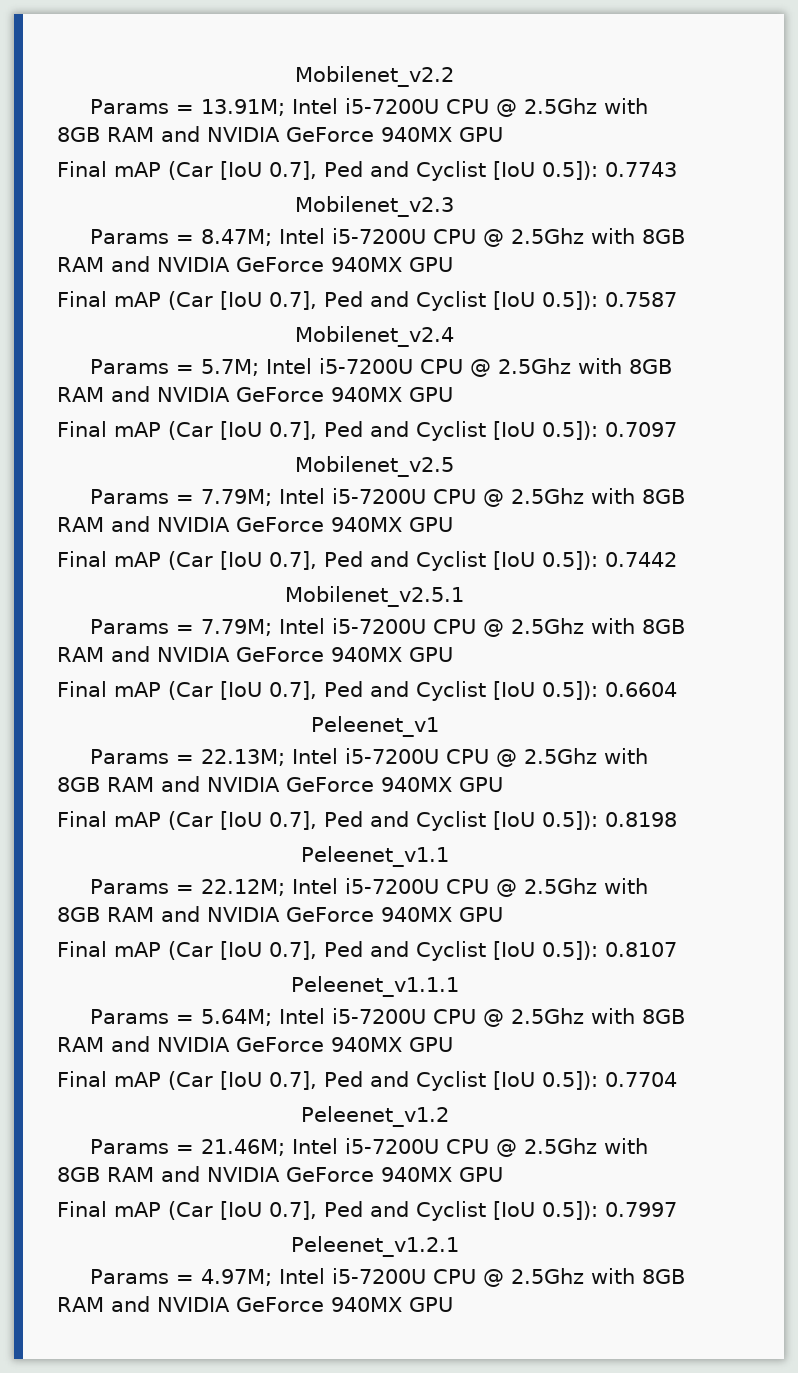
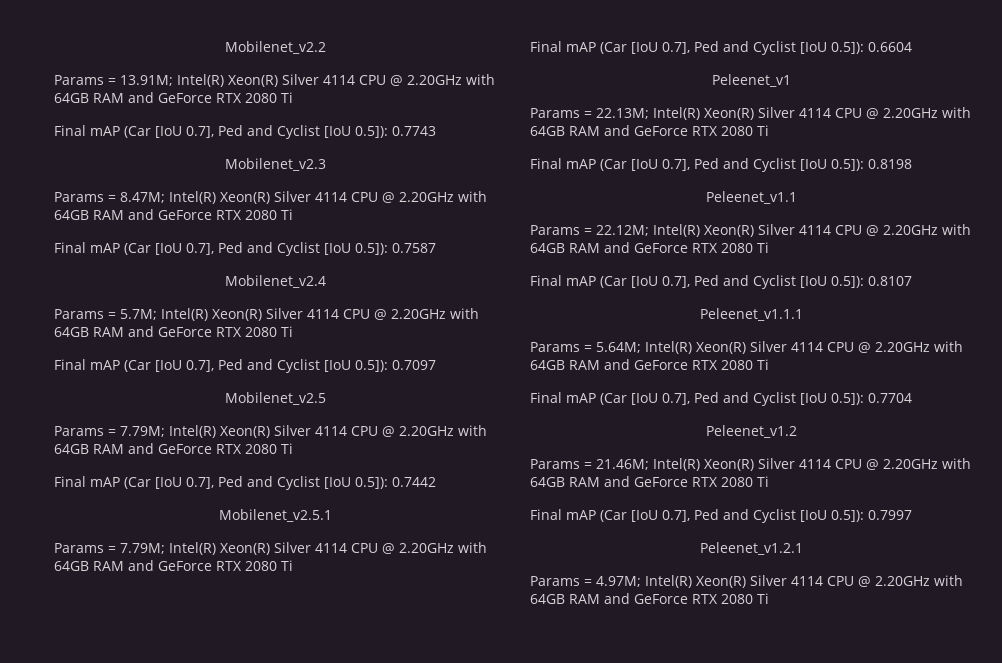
[292,98,649,117] [57,126,503,142] Intel i5-7200U CPU @ 2.5Ghz with 8GB RAM and NVIDIA GeForce 940MX GPU -> [177,74,495,87] [54,92,293,103] Intel(R) Xeon(R) Silver 4114 CPU @ 2.20GHz with 64GB RAM and GeForce RTX 2080 Ti
[279,228,686,247] [57,256,453,272] Intel i5-7200U CPU @ 2.5Ghz with 8GB RAM and NVIDIA GeForce 940MX GPU -> [169,191,487,204] [54,209,293,220] Intel(R) Xeon(R) Silver 4114 CPU @ 2.20GHz with 64GB RAM and GeForce RTX 2080 Ti
[266,358,673,377] [57,386,453,402] Intel i5-7200U CPU @ 2.5Ghz with 8GB RAM and NVIDIA GeForce 940MX GPU -> [161,308,479,321] [54,326,293,337] Intel(R) Xeon(R) Silver 4114 CPU @ 2.20GHz with 64GB RAM and GeForce RTX 2080 Ti
[279,488,686,507] [57,516,453,532] Intel i5-7200U CPU @ 2.5Ghz with 8GB RAM and NVIDIA GeForce 940MX GPU -> [169,425,487,438] [54,443,293,454] Intel(R) Xeon(R) Silver 4114 CPU @ 2.20GHz with 64GB RAM and GeForce RTX 2080 Ti
[279,618,686,637] [57,646,453,662] Intel i5-7200U CPU @ 2.5Ghz with 8GB RAM and NVIDIA GeForce 940MX GPU -> [169,542,487,555] [54,560,293,571] Intel(R) Xeon(R) Silver 4114 CPU @ 2.20GHz with 64GB RAM and GeForce RTX 2080 Ti
[292,748,649,767] [57,776,503,792] Intel i5-7200U CPU @ 2.5Ghz with 8GB RAM and NVIDIA GeForce 940MX GPU -> [653,107,971,120] [530,125,769,136] Intel(R) Xeon(R) Silver 4114 CPU @ 2.20GHz with 64GB RAM and GeForce RTX 2080 Ti
[292,878,649,897] [57,906,503,922] Intel i5-7200U CPU @ 2.5Ghz with 8GB RAM and NVIDIA GeForce 940MX GPU -> [653,224,971,237] [530,242,769,253] Intel(R) Xeon(R) Silver 4114 CPU @ 2.20GHz with 64GB RAM and GeForce RTX 2080 Ti
[279,1008,686,1027] [57,1036,453,1052] Intel i5-7200U CPU @ 2.5Ghz with 8GB RAM and NVIDIA GeForce 940MX GPU -> [645,341,963,354] [530,359,769,370] Intel(R) Xeon(R) Silver 4114 CPU @ 2.20GHz with 64GB RAM and GeForce RTX 2080 Ti
[292,1138,649,1157] [57,1166,503,1182] Intel i5-7200U CPU @ 2.5Ghz with 8GB RAM and NVIDIA GeForce 940MX GPU -> [653,458,971,471] [530,476,769,487] Intel(R) Xeon(R) Silver 4114 CPU @ 2.20GHz with 64GB RAM and GeForce RTX 2080 Ti
[279,1268,686,1287] [57,1296,453,1312] Intel i5-7200U CPU @ 2.5Ghz with 8GB RAM and NVIDIA GeForce 940MX GPU -> [645,575,963,588] [530,593,769,604] Intel(R) Xeon(R) Silver 4114 CPU @ 2.20GHz with 64GB RAM and GeForce RTX 2080 Ti

